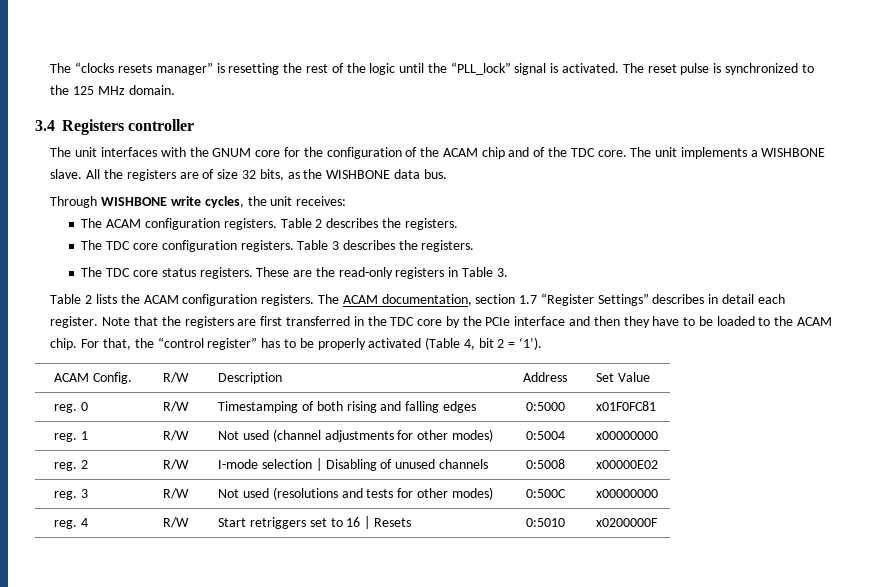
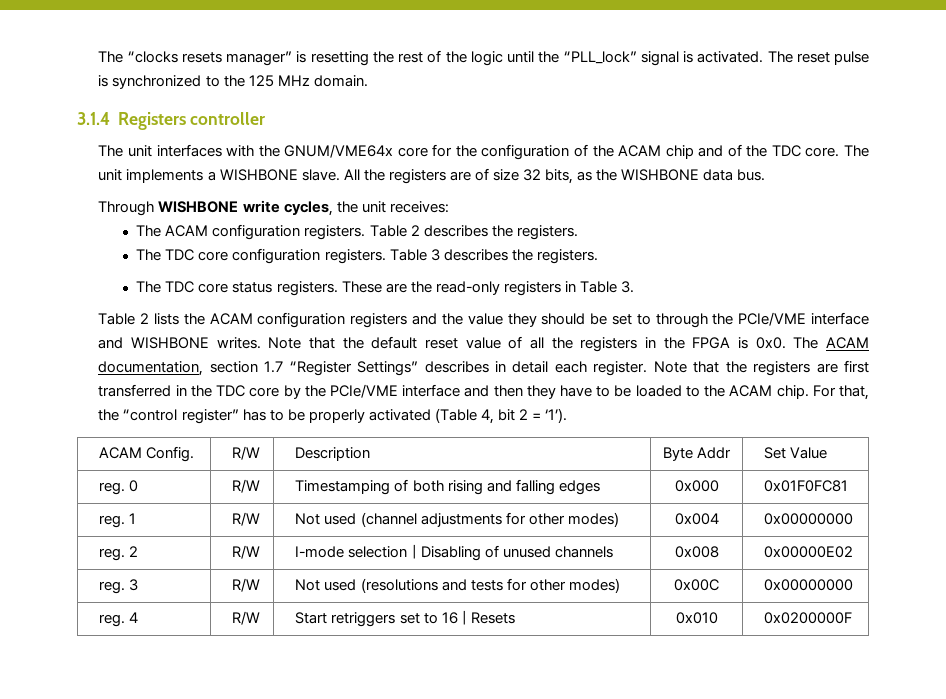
[35,120,55,131] 3.4 -> [77,112,110,125] 3.1.4
[212,148,252,157] GNUM -> [284,144,394,158] GNUM/VME64x
[261,294,315,306] registers. -> [350,312,870,328] [98,336,786,352] registers and the value they should be set to through the PCIe/VME interface and WISHBONE writes. Note that the default reset value of all the registers in the FPGA is 0x0.
[485,317,511,326] PCIe -> [329,384,398,398] PCIe/VME
[523,372,567,382] Address -> [662,447,732,461] Byte Addr
[525,402,565,411] [596,401,657,411] 0:5000 | x01F0FC81 -> [674,480,719,492] [764,480,849,492] 0x000 | 0x01F0FC81
[525,431,565,440] [596,431,659,440] 0:5004 | x00000000 -> [674,513,719,525] [764,513,854,525] 0x004 | 0x00000000
[525,459,565,469] [596,460,659,469] 0:5008 | x00000E02 -> [674,546,719,558] [764,546,854,558] 0x008 | 0x00000E02
[525,489,566,498] [596,489,659,498] 0:500C | x00000000 -> [674,579,719,591] [764,579,854,591] 0x00C | 0x00000000
[525,518,565,527] [596,518,659,527] 0:5010 | x0200000F -> [675,612,718,624] [764,612,853,624] 0x010 | 0x0200000F

